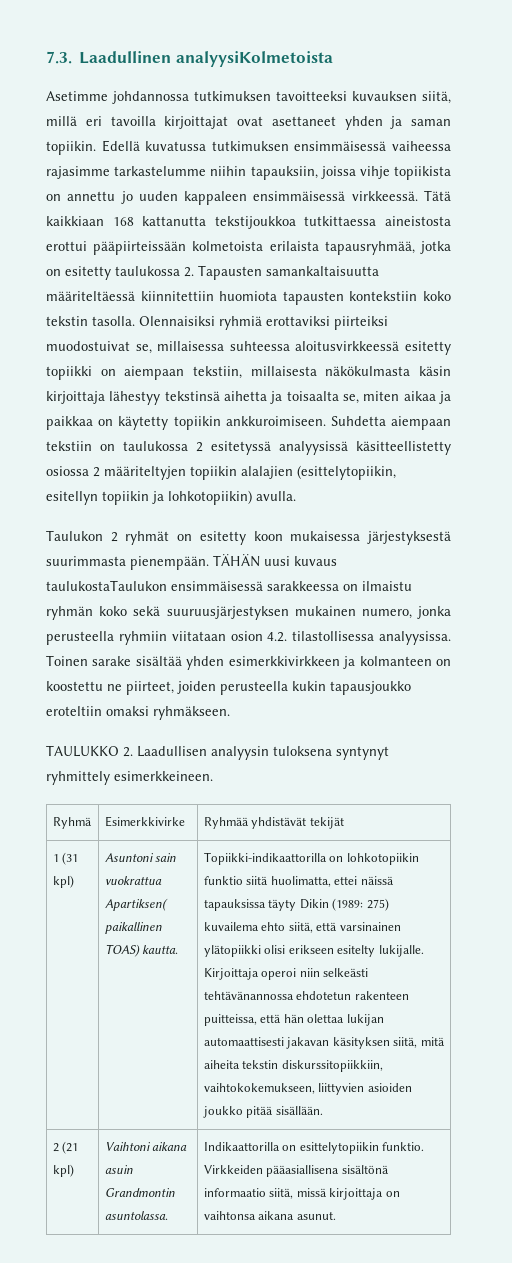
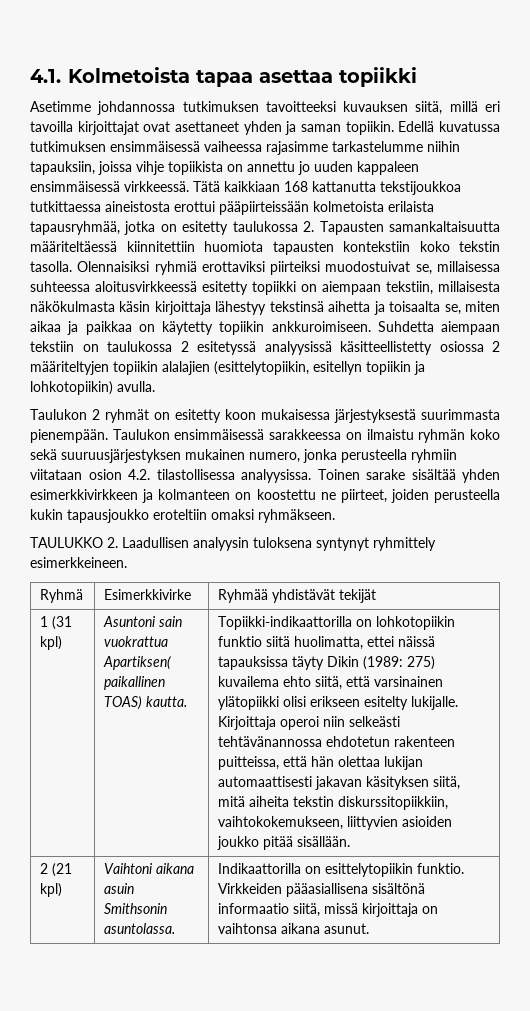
[46,51,333,67] 7.3. Laadullinen analyysiKolmetoista -> [30,67,417,87] 4.1. Kolmetoista tapaa asettaa topiikki
[213,554,337,567] [46,580,167,591] TÄHÄN uusi kuvaus taulukostaTaulukon -> [112,429,170,440] Taulukon
[104,1188,175,1197] Grandmontin -> [104,903,168,914] Smithsonin

